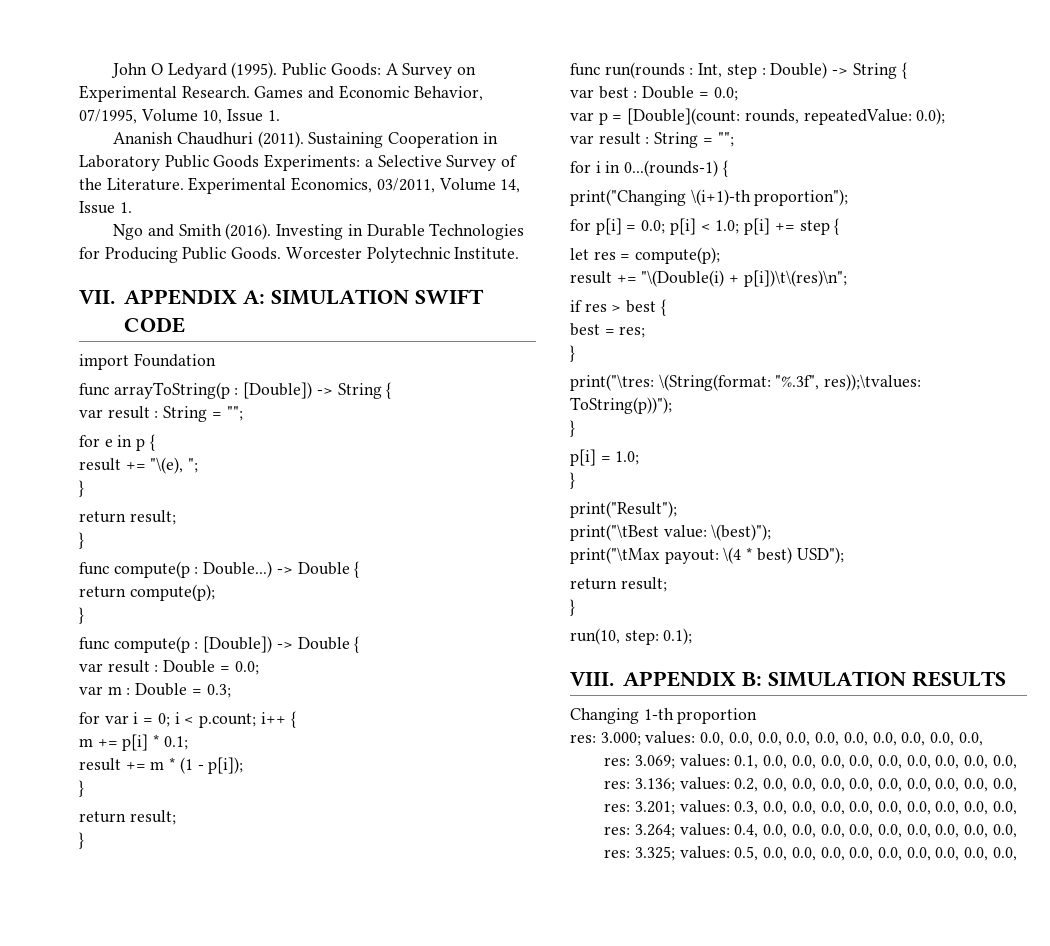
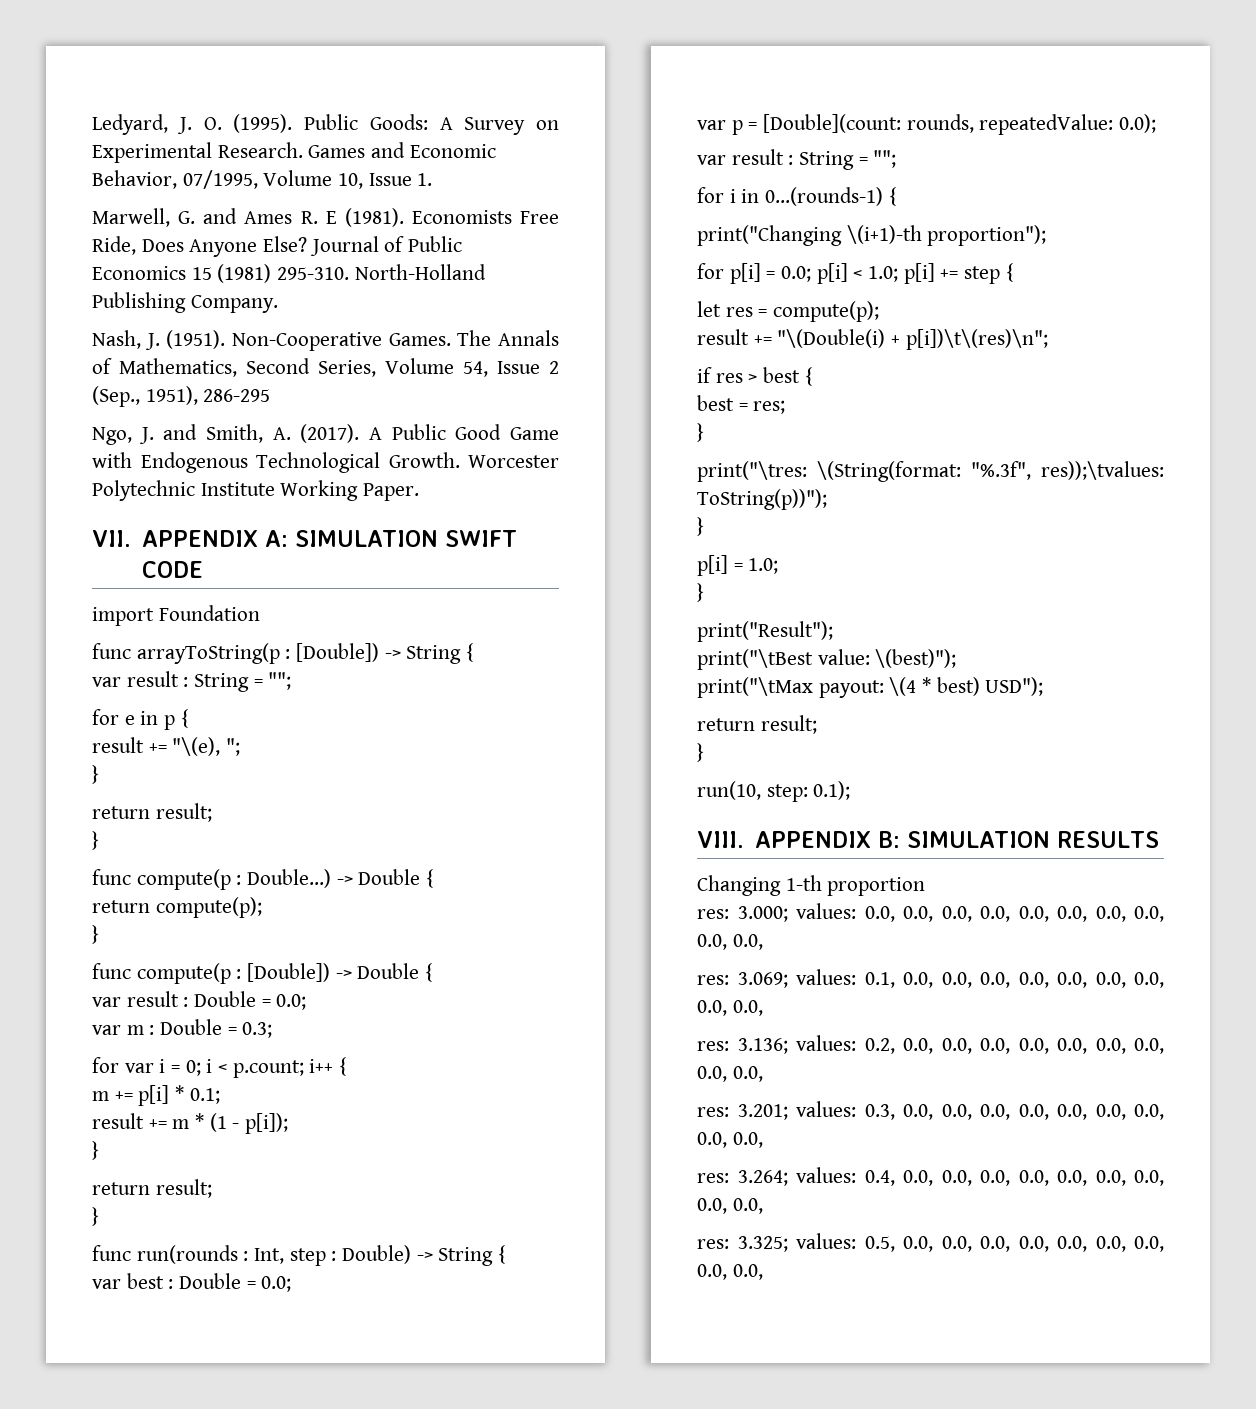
[111,63,227,79] John O Ledyard -> [92,114,222,135] Ledyard, J. O.
[113,131,498,148] [79,154,518,171] [79,177,521,194] [79,201,132,214] [113,223,525,240] [79,247,520,263] Ananish Chaudhuri (2011). Sustaining Cooperation in Laboratory Public Goods Experiments: a Selective Survey of the Literature. Experimental Economics, 03/2011, Volume 14, Issue 1. // Ngo and Smith (2016). Investing in Durable Technologies for Producing Public Goods. Worcester Polytechnic Institute. -> [92,208,559,227] [92,236,463,257] [92,264,486,283] [92,292,278,313] [92,330,559,351] [92,358,559,377] [92,386,271,407] [92,424,559,445] [92,452,559,473] [92,480,420,501] Marwell, G. and Ames R. E (1981). Economists Free Ride, Does Anyone Else? Journal of Public Economics 15 (1981) 295-310. North-Holland Publishing Company. // Nash, J. (1951). Non-Cooperative Games. The Annals of Mathematics, Second Series, Volume 54, Issue 2 (Sep., 1951), 286-295 // Ngo, J. and Smith, A. (2017). A Public Good Game with Endogenous Technological Growth. Worcester Polytechnic Institute Working Paper.

